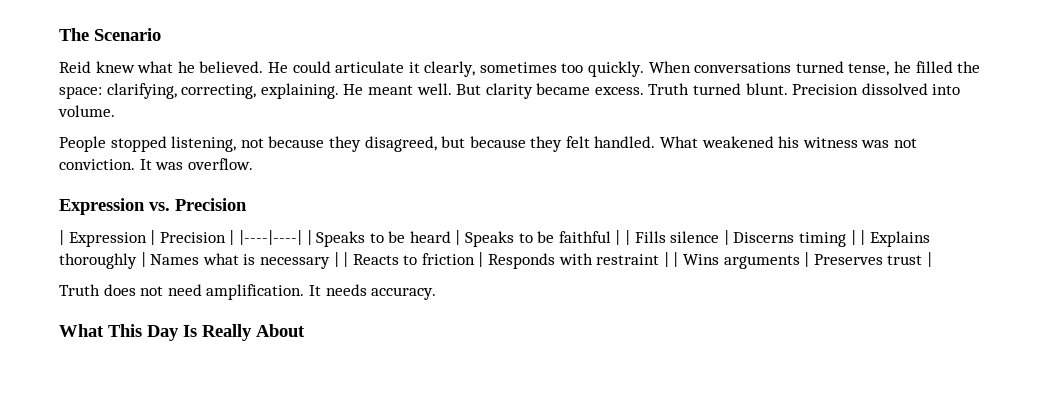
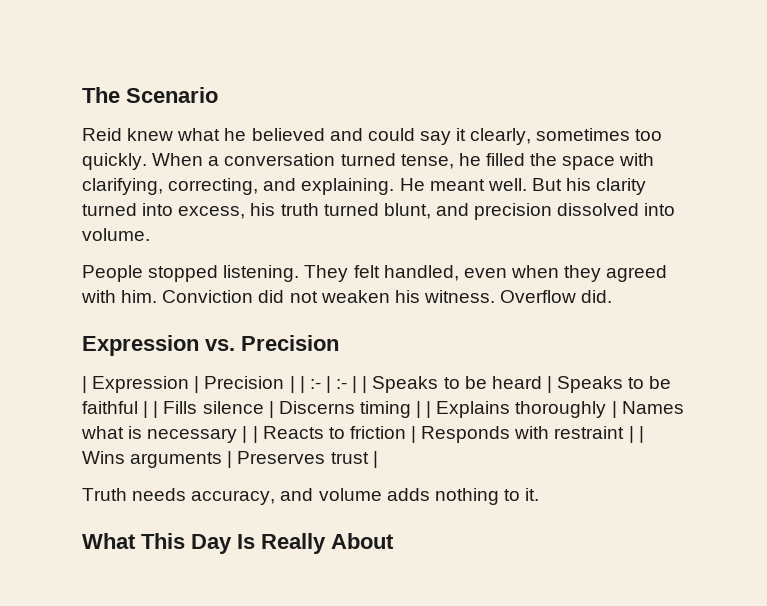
[199,61,405,73] believed. He could articulate -> [251,128,451,145] believed and could say
[694,62,792,73] conversations -> [208,153,336,166] a conversation
[59,86,102,99] space: -> [562,153,655,170] space with
(257, 91) none -> [263,178,297,191] and
[485,83,859,99] clarity became excess. Truth turned blunt. Precision -> [566,178,647,195] [82,203,553,220] his clarity turned into excess, his truth turned blunt, and precision
[171,136,918,152] [59,158,253,170] listening, not because they disagreed, but because they felt handled. What weakened his witness was not conviction. It was overflow. -> [223,265,668,282] [81,290,613,303] listening. They felt handled, even when they agreed with him. Conviction did not weaken his witness. Overflow did.
[238,230,302,245] |----|----| -> [299,376,358,393] | :- | :- |
[103,284,437,300] does not need amplification. It needs accuracy. -> [132,488,540,505] needs accuracy, and volume adds nothing to it.

